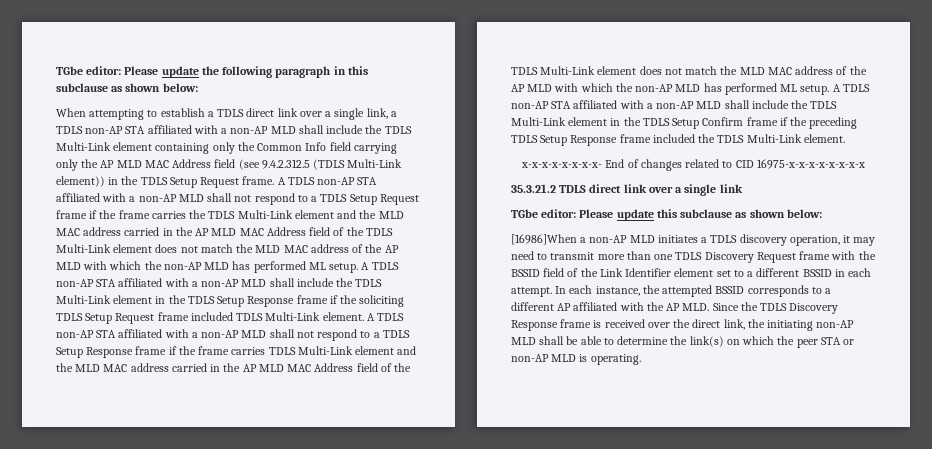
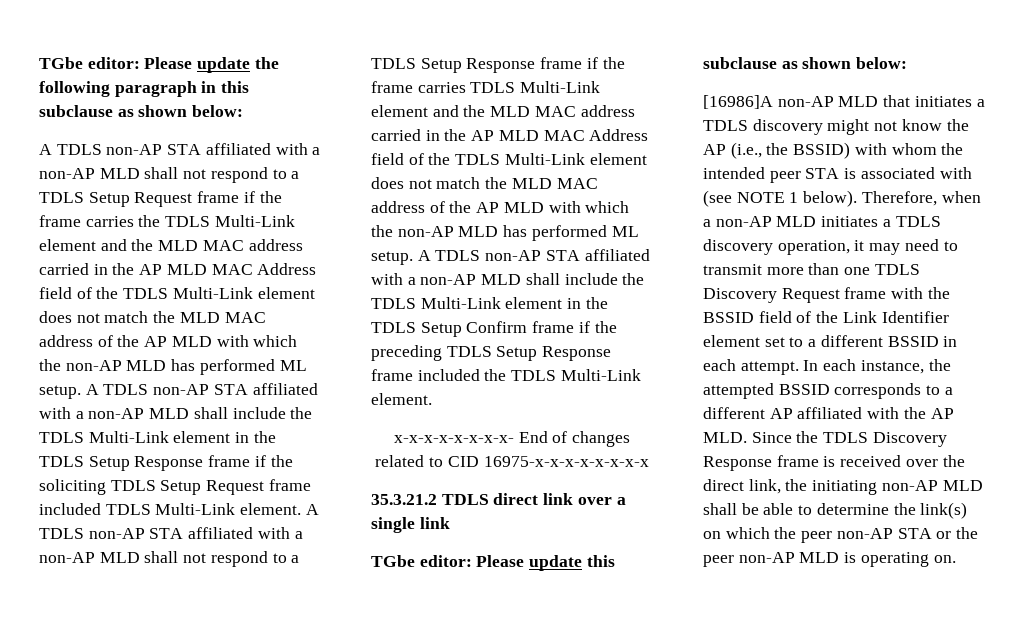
[56,108,397,120] [56,125,412,134] [56,142,397,154] [56,159,403,171] [56,176,275,188] When attempting to establish a TDLS direct link over a single link, a TDLS non-AP STA affiliated with a non-AP MLD shall include the TDLS Multi-Link element containing only the Common Info field carrying only the AP MLD MAC Address field (see 9.4.2.312.5 (TDLS Multi-Link element)) in the TDLS Setup Request frame. -> (244, 111) none
[511,234,577,245] [16986]When -> [703,95,985,109] [703,119,969,135] [703,142,964,159] [703,167,972,183] [703,190,981,207] [16986]A non-AP MLD that initiates a TDLS discovery might not know the AP (i.e., the BSSID) with whom the intended peer STA is associated with (see NOTE 1 below). Therefore, when
(818, 343) none -> [836,528,893,539] non-AP
(855, 342) none -> [956,527,979,539] [703,555,734,567] the peer
[590,354,641,365] operating. -> [860,552,956,567] operating on.

